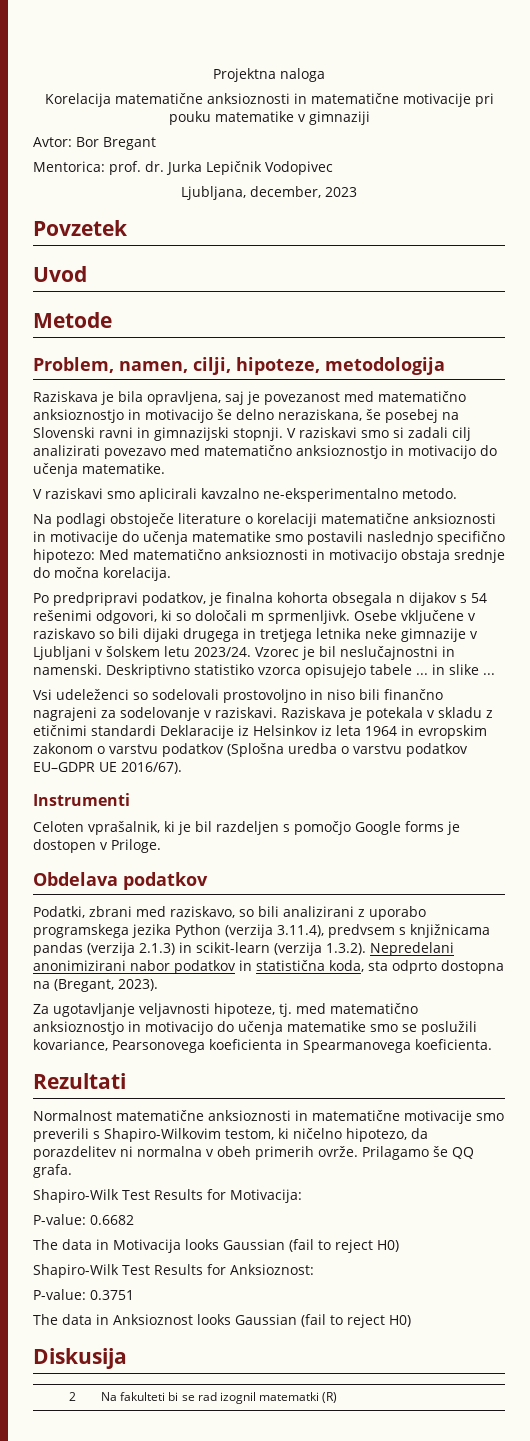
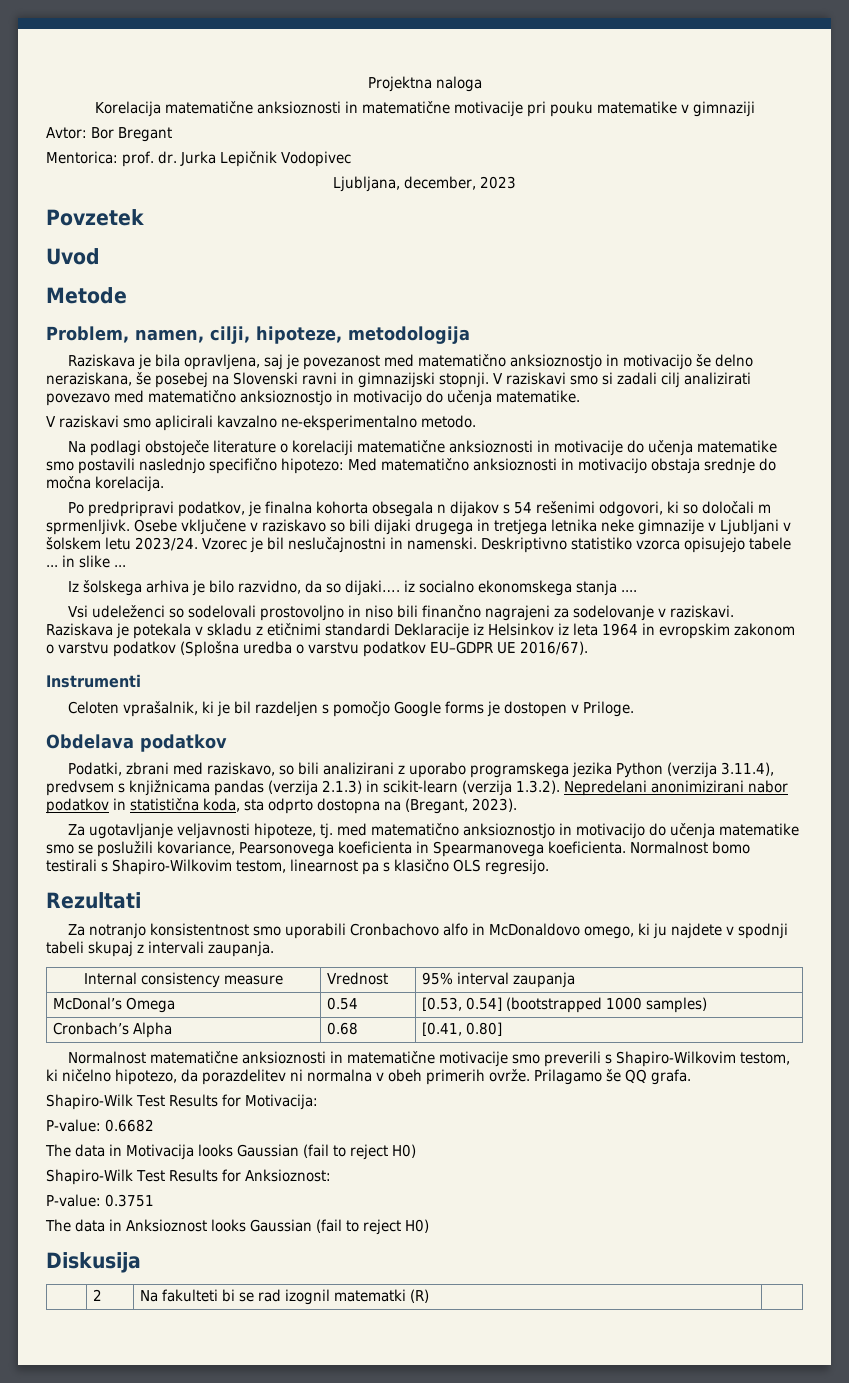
(495, 674) none -> [67,580,637,596] // Iz šolskega arhiva je bilo razvidno, da so dijaki…. iz socialno ekonomskega stanja ....
[33,1073,126,1089] // Rezultati -> [630,841,750,854] [46,859,549,875] [46,892,141,909] [67,923,788,939] [46,941,274,957] [84,972,283,988] [326,972,388,985] [421,972,575,988] [52,997,175,1013] [326,997,358,1010] [421,997,707,1013] [52,1022,172,1038] [326,1022,358,1035] [421,1022,502,1036] Normalnost bomo testirali s Shapiro-Wilkovim testom, linearnost pa s klasično OLS regresijo. // Rezultati // Za notranjo konsistentnost smo uporabili Cronbachovo alfo in McDonaldovo omego, ki ju najdete v spodnji tabeli skupaj z intervali zaupanja. // Internal consistency measure | Vrednost | 95% interval zaupanja // McDonal’s Omega | 0.54 | [0.53, 0.54] (bootstrapped 1000 samples) // Cronbach’s Alpha | 0.68 | [0.41, 0.80]

